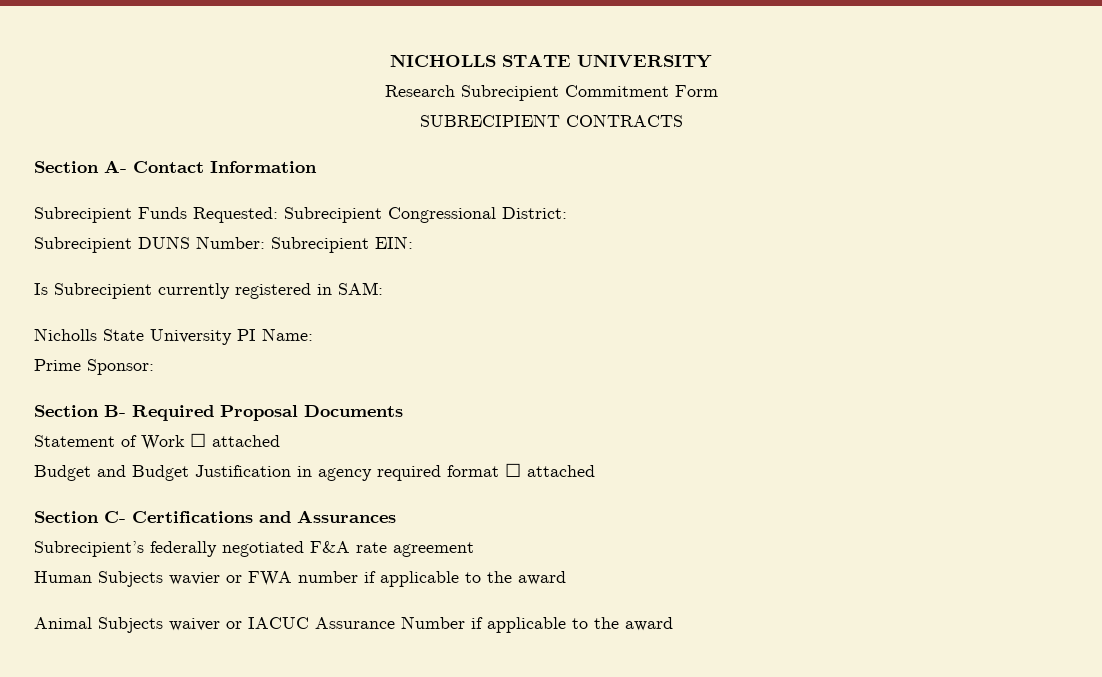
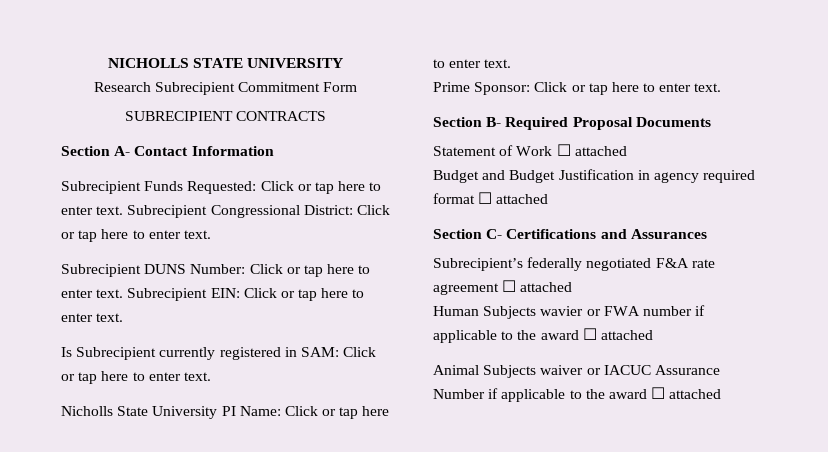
[284,207,567,223] [34,236,413,253] Subrecipient Congressional District: // Subrecipient DUNS Number: Subrecipient EIN: -> [260,181,382,194] [61,205,390,218] [61,229,211,242] [61,264,371,277] [61,288,365,301] [61,313,124,322] Click or tap here to enter text. Subrecipient Congressional District: Click or tap here to enter text. // Subrecipient DUNS Number: Click or tap here to enter text. Subrecipient EIN: Click or tap here to enter text.
(383, 288) none -> [343,347,377,357] [61,371,211,384] Click or tap here to enter text.
[34,359,154,375] // Prime Sponsor: -> [284,406,390,419] [433,59,512,68] [433,82,722,95] Click or tap here to enter text. // Prime Sponsor: Click or tap here to enter text.
(474, 549) none -> [502,280,573,292] ☐ attached
(566, 578) none -> [582,328,653,340] ☐ attached
(673, 624) none -> [651,387,722,399] ☐ attached

